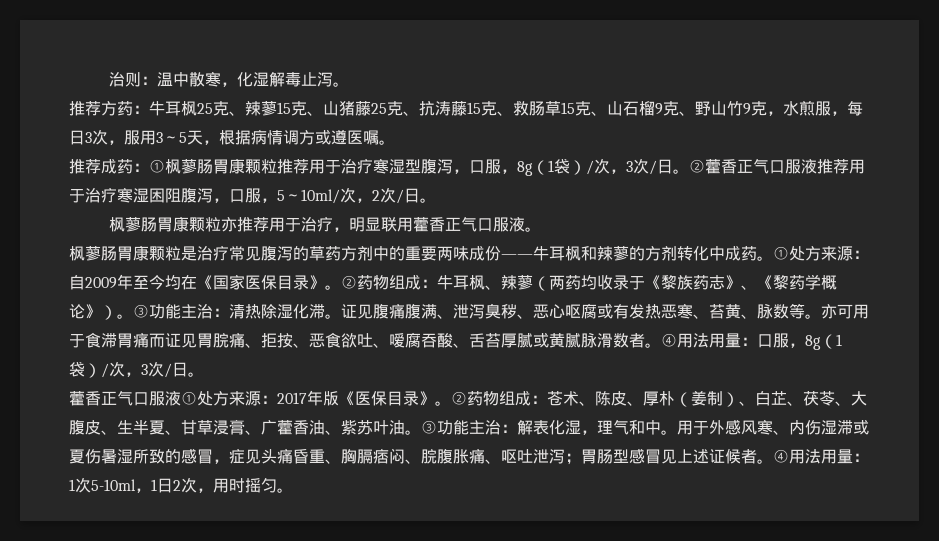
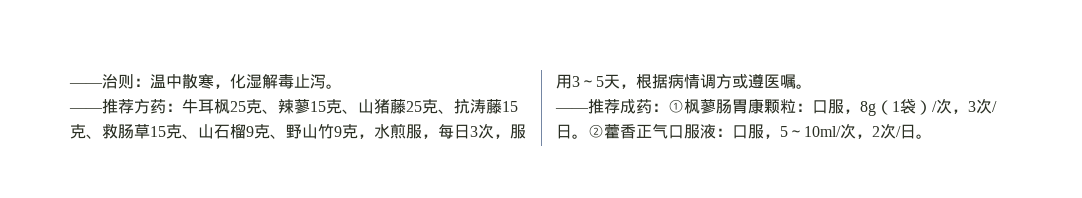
(109, 79) none -> [69,83,103,87] ——
(350, 84) none -> [69,108,103,112] ——
(395, 142) none -> [555,108,589,112] ——
[277,158,469,174] 推荐用于治疗寒湿型腹泻， -> [796,103,812,112] ：
[817,159,865,174] [69,187,229,203] 推荐用于治疗寒湿困阻腹泻， -> [716,128,732,137] ：
[109,216,542,232] [69,245,869,261] [69,274,837,291] [69,303,869,320] [69,332,842,350] [69,361,204,378] [69,390,867,407] [69,419,869,435] [69,448,869,465] [69,477,293,493] // 枫蓼肠胃康颗粒亦推荐用于治疗，明显联用藿香正气口服液。 // 枫蓼肠胃康颗粒是治疗常见腹泻的草药方剂中的重要两味成份——牛耳枫和辣蓼的方剂转化中成药。①处方来源：自2009年至今均在《国家医保目录》。②药物组成：牛耳枫、辣蓼（两药均收录于《黎族药志》、《黎药学概论》）。③功能主治：清热除湿化滞。证见腹痛腹满、泄泻臭秽、恶心呕腐或有发热恶寒、苔黄、脉数等。亦可用于食滞胃痛而证见胃脘痛、拒按、恶食欲吐、嗳腐吞酸、舌苔厚腻或黄腻脉滑数者。④用法用量：口服，8g（1袋）/次，3次/日。 // 藿香正气口服液①处方来源：2017年版《医保目录》。②药物组成：苍术、陈皮、厚朴（姜制）、白芷、茯苓、大腹皮、生半夏、甘草浸膏、广藿香油、紫苏叶油。③功能主治：解表化湿，理气和中。用于外感风寒、内伤湿滞或夏伤暑湿所致的感冒，症见头痛昏重、胸膈痞闷、脘腹胀痛、呕吐泄泻；胃肠型感冒见上述证候者。④用法用量：1次5-10ml，1日2次，用时摇匀。 -> (932, 136) none

